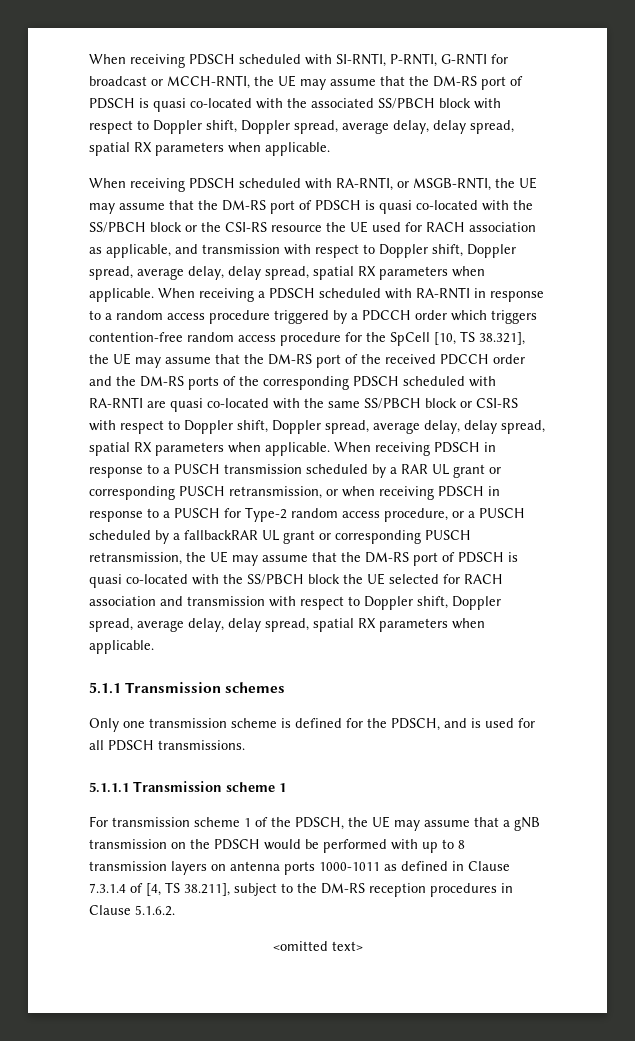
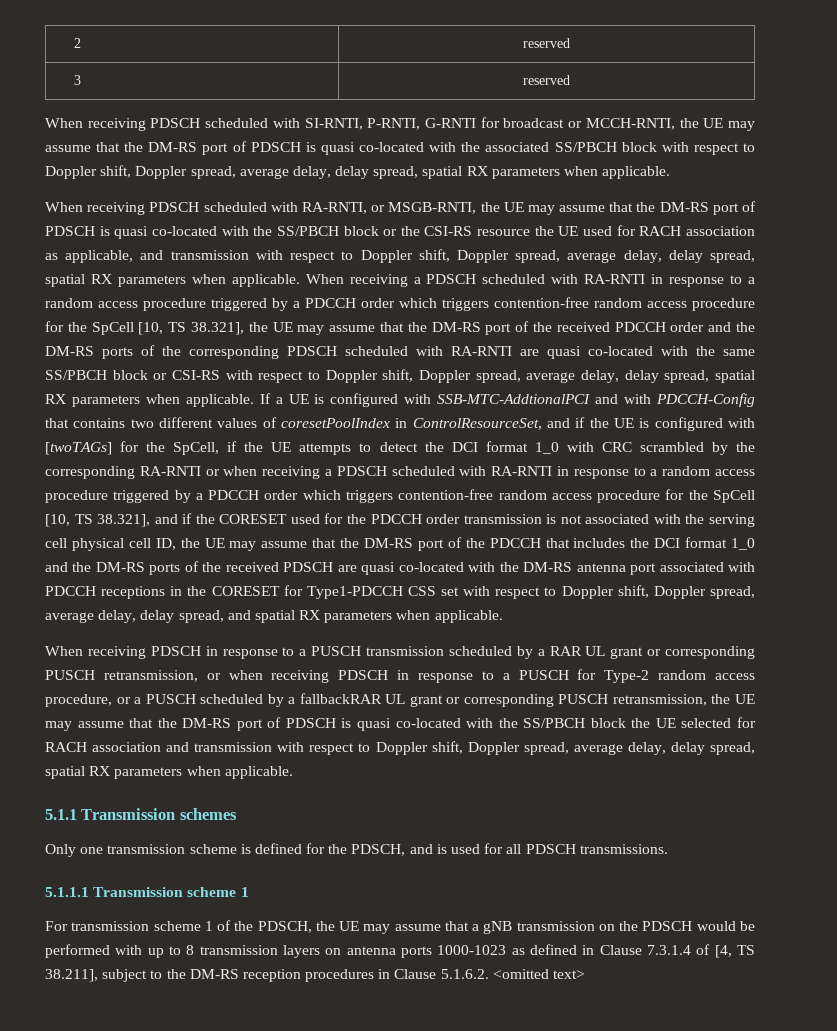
(89, 59) none -> [74,38,82,48] [523,38,570,48] [74,75,82,85] [523,75,570,85] 2 | reserved // 3 | reserved //
(330, 449) none -> [259,393,755,407] [45,417,756,431] [45,441,755,455] [45,466,755,479] [45,489,756,503] [45,513,755,527] [45,537,755,551] [45,561,756,575] [45,585,755,599] [45,610,503,623] If a UE is configured with SSB-MTC-AddtionalPCI and with PDCCH-Config that contains two different values of coresetPoolIndex in ControlResourceSet, and if the UE is configured with [twoTAGs] for the SpCell, if the UE attempts to detect the DCI format 1_0 with CRC scrambled by the corresponding RA-RNTI or when receiving a PDSCH scheduled with RA-RNTI in response to a random access procedure triggered by a PDCCH order which triggers contention-free random access procedure for the SpCell [10, TS 38.321], and if the CORESET used for the PDCCH order transmission is not associated with the serving cell physical cell ID, the UE may assume that the DM-RS port of the PDCCH that includes the DCI format 1_0 and the DM-RS ports of the received PDSCH are quasi co-located with the DM-RS antenna port associated with PDCCH receptions in the CORESET for Type1-PDCCH CSS set with respect to Doppler shift, Doppler spread, average delay, delay spread, and spatial RX parameters when applicable. //
[319,862,380,871] 1000-1011 -> [437,945,507,955] 1000-1023
(175, 910) // -> (489, 974) none

